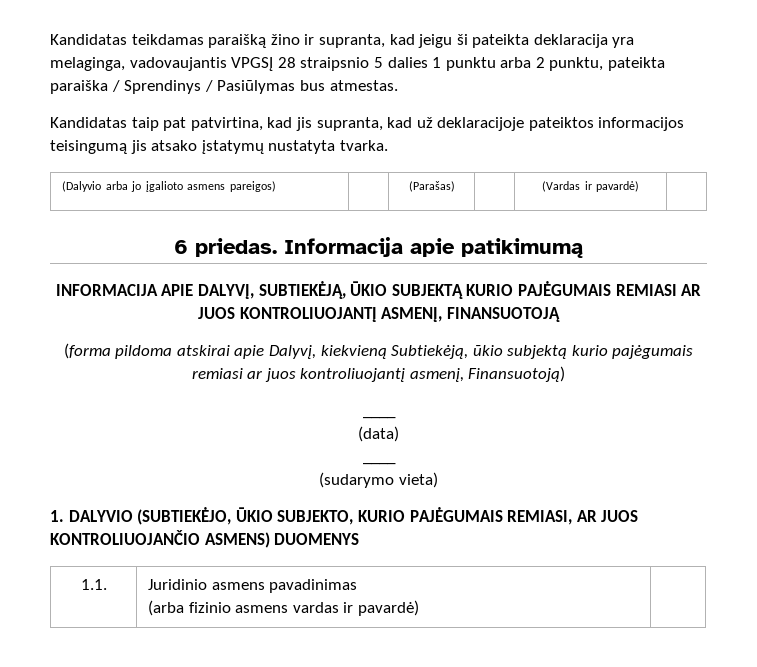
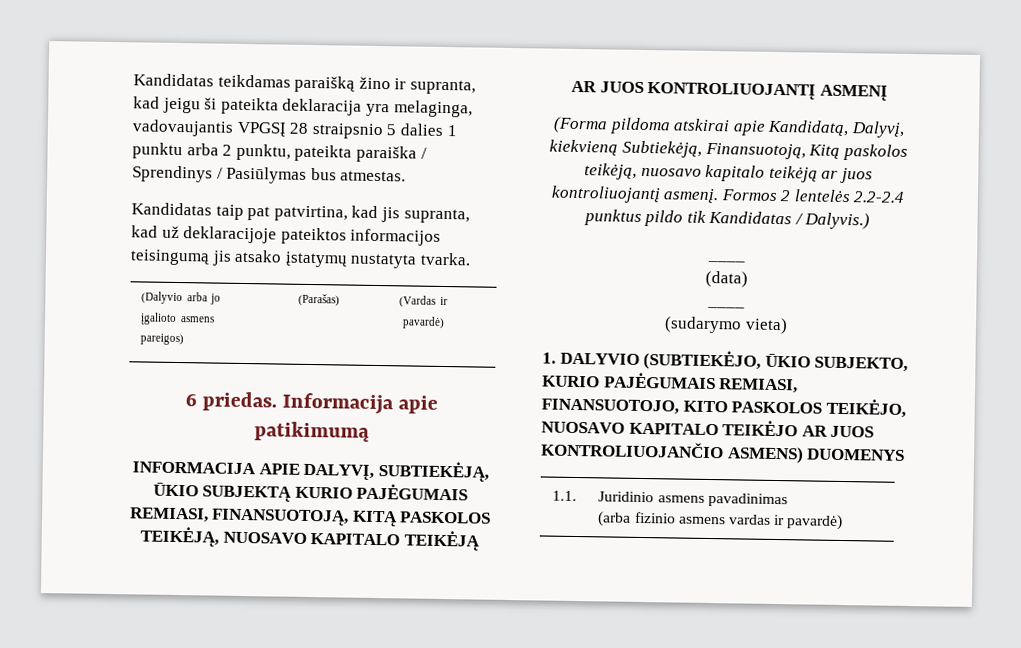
[615,284,702,296] [198,307,560,322] [63,343,111,359] REMIASI AR JUOS KONTROLIUOJANTĮ ASMENĮ, FINANSUOTOJĄ // (forma -> [128,507,492,527] [140,526,480,551] [571,80,888,101] [553,116,609,134] REMIASI, FINANSUOTOJĄ, KITĄ PASKOLOS TEIKĖJĄ, NUOSAVO KAPITALO TEIKĖJĄ AR JUOS KONTROLIUOJANTĮ ASMENĮ // (Forma
(265, 352) none -> [767,119,850,137] Kandidatą,
[472,345,694,359] [191,366,566,382] ūkio subjektą kurio pajėgumais remiasi ar juos kontroliuojantį asmenį, Finansuotoją) -> [704,142,908,161] [584,163,873,184] [550,185,906,204] [583,209,871,230] Finansuotoją, Kitą paskolos teikėją, nuosavo kapitalo teikėją ar juos kontroliuojantį asmenį. Formos 2 lentelės 2.2-2.4 punktus pildo tik Kandidatas / Dalyvis.)
(573, 517) none -> [541,398,906,418] [541,420,799,437] FINANSUOTOJO, KITO PASKOLOS TEIKĖJO, NUOSAVO KAPITALO TEIKĖJO

